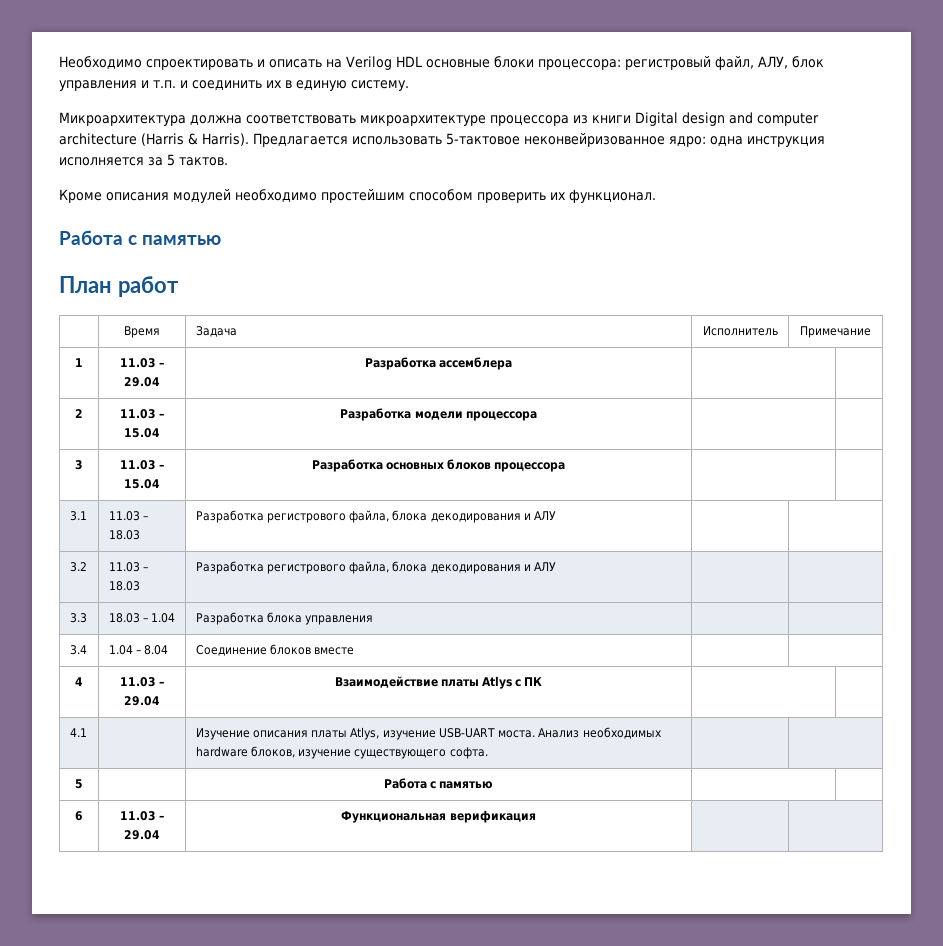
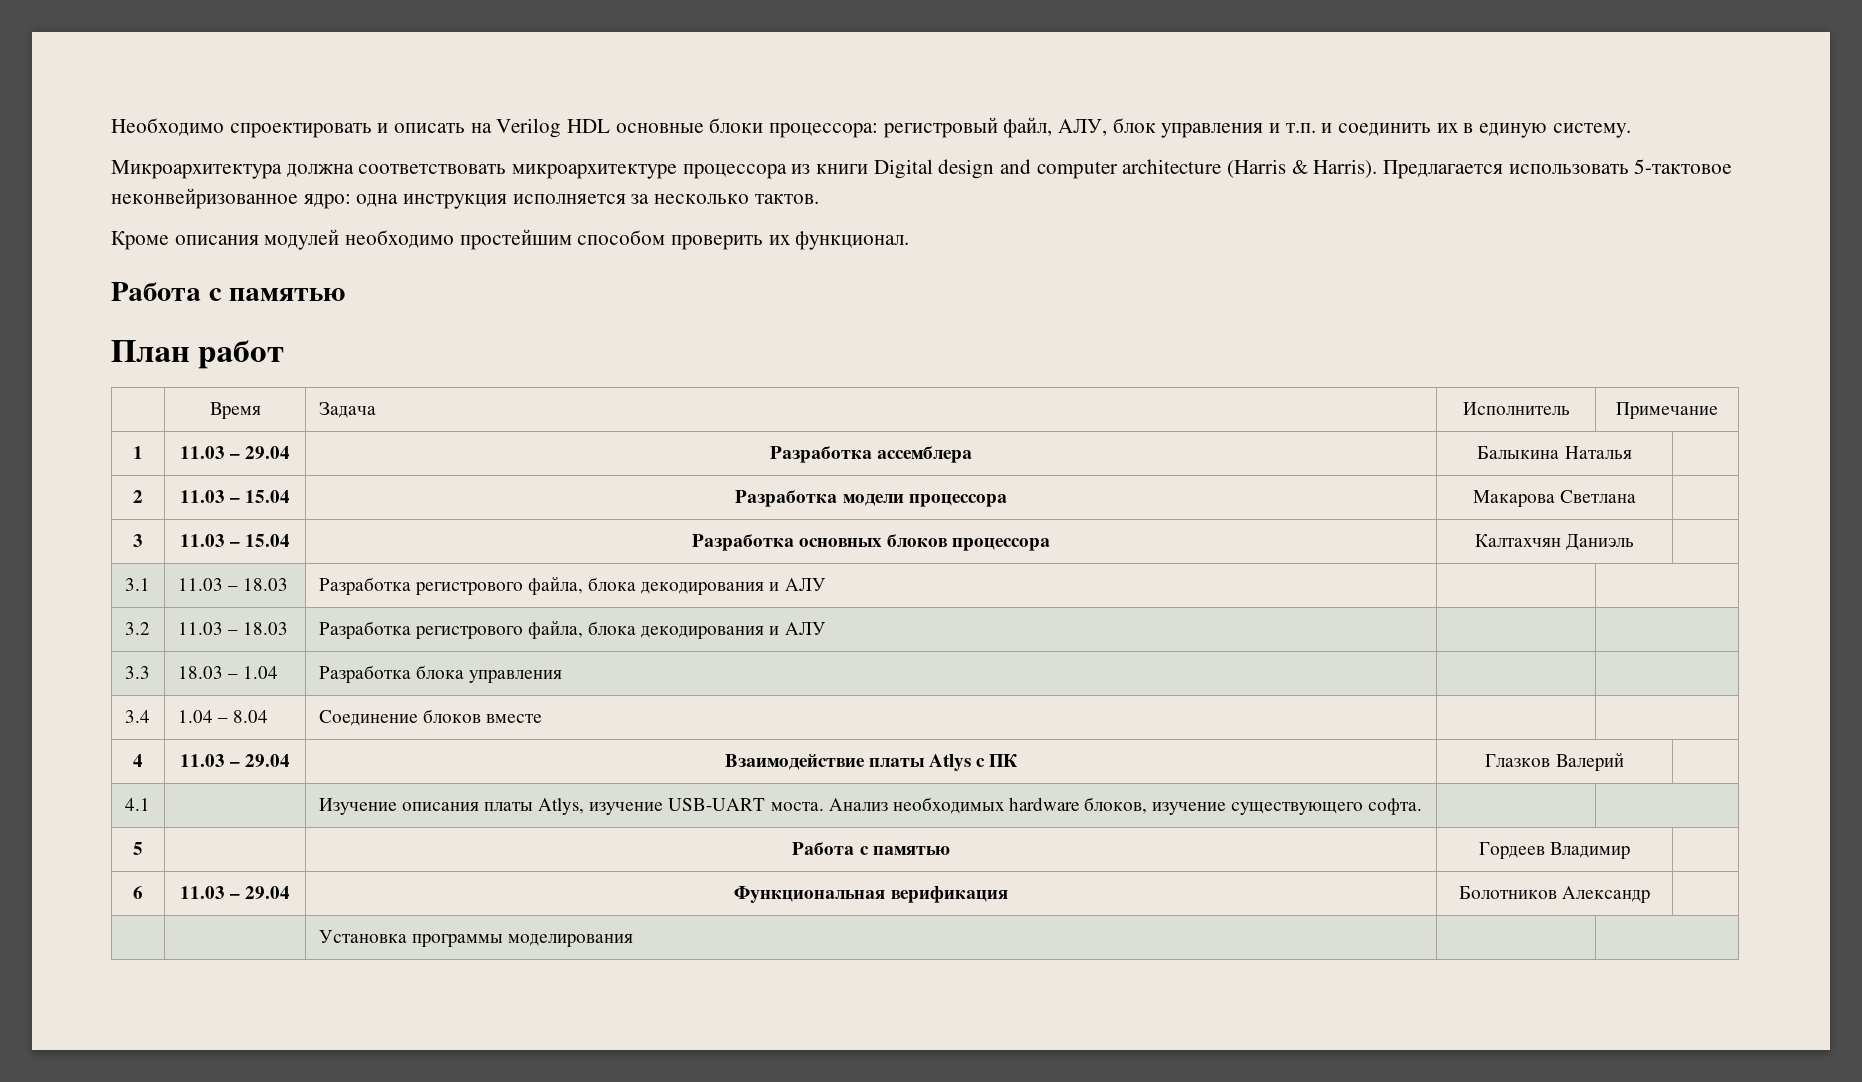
[167,154,175,166] 5 -> [654,194,750,204] несколько
(513, 363) none -> [1477,446,1632,459] Балыкина Наталья
(537, 416) none -> [1472,490,1637,507] Макарова Светлана
(566, 467) none -> [1474,534,1635,550] Калтахчян Даниэль
(543, 681) none -> [1485,753,1624,771] Глазков Валерий
(494, 785) none -> [1478,842,1631,859] Гордеев Владимир
(536, 816) none -> [1458,886,1651,903] [318,930,634,947] | Болотников Александр | // | | Установка программы моделирования

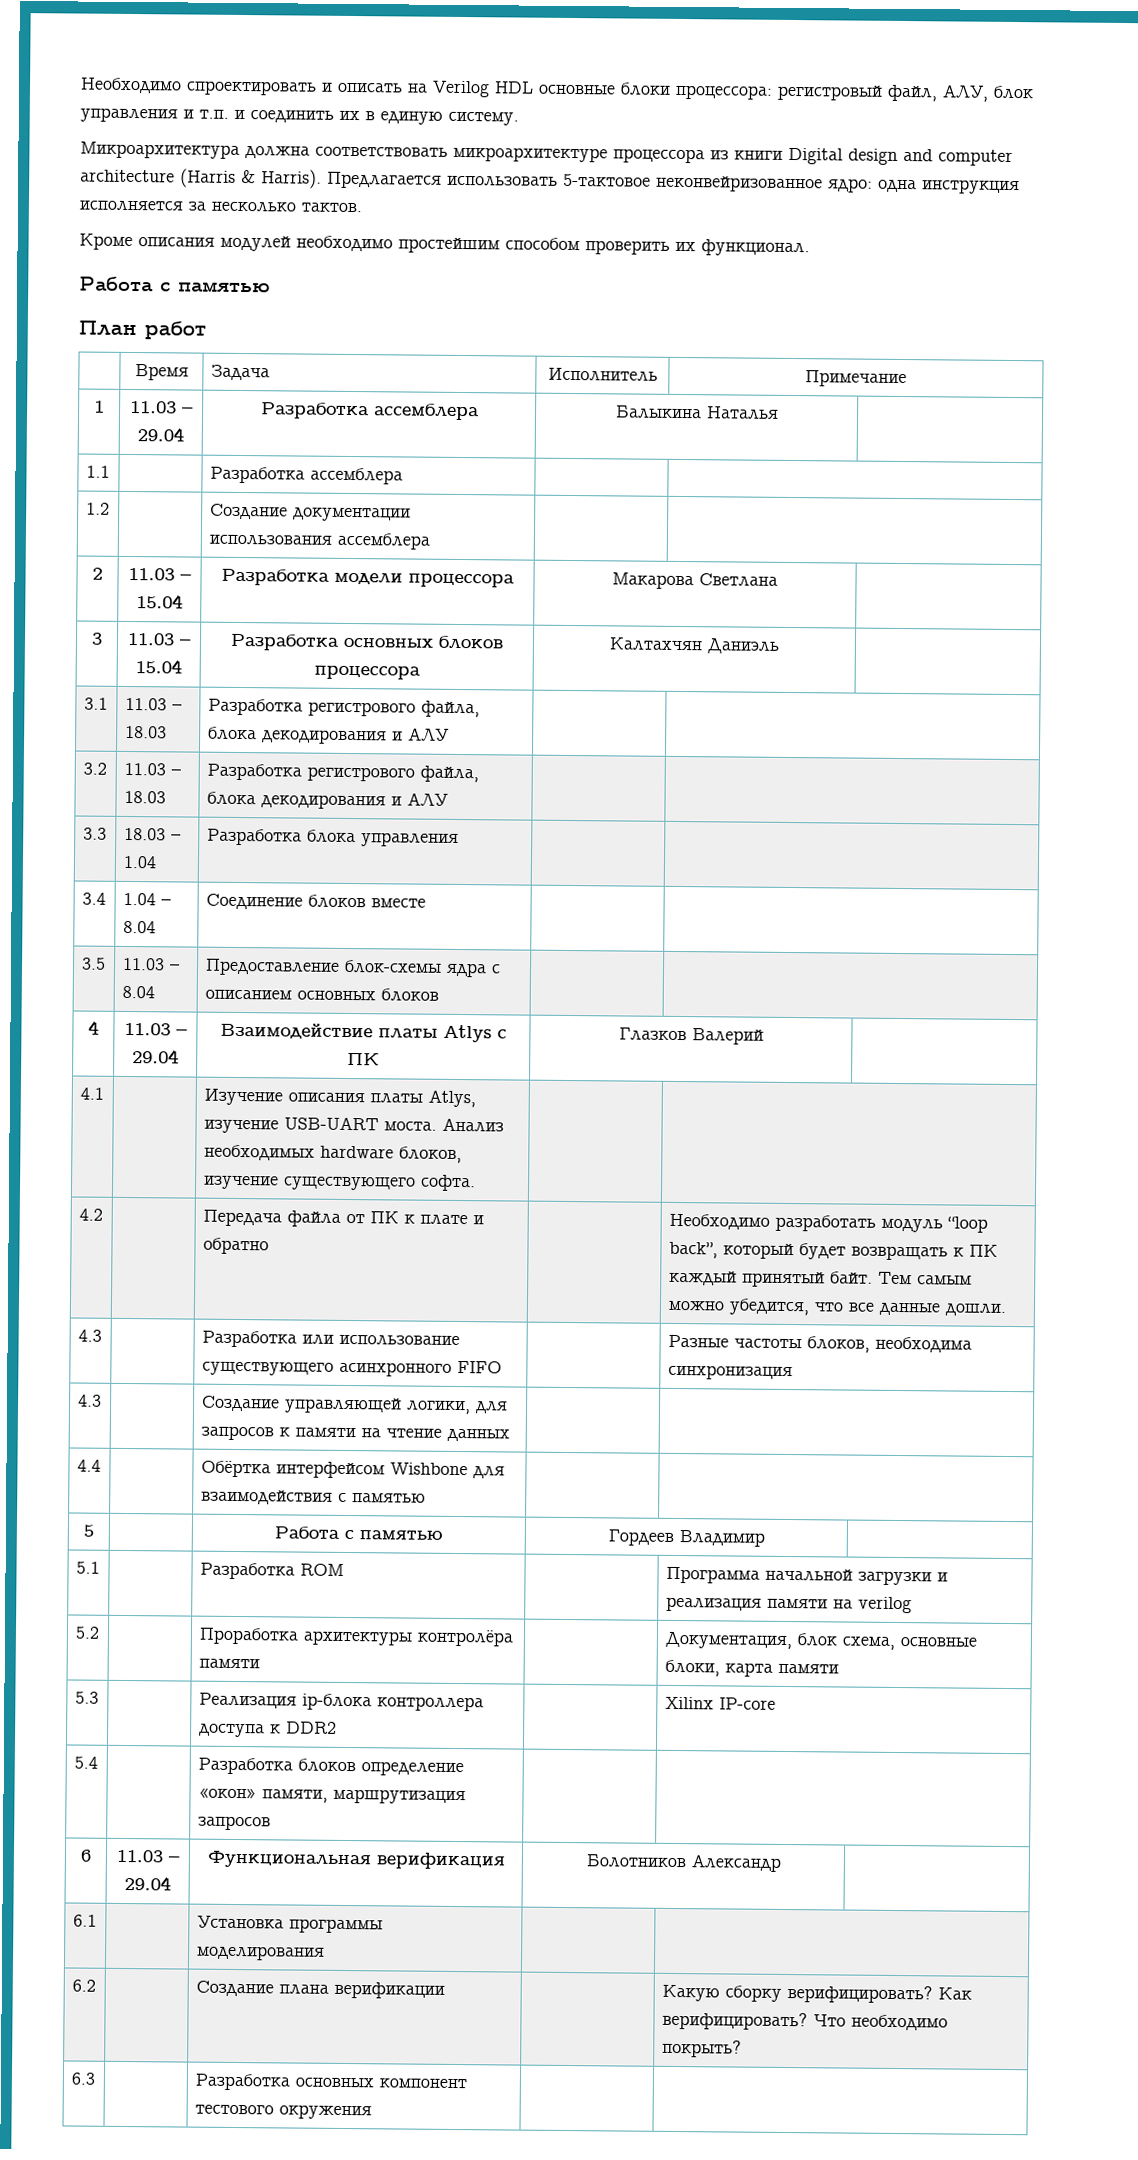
(1632, 452) none -> [85,465,110,478] [209,466,403,485] [85,502,110,515] [209,503,411,522] [208,532,430,550] // 1.1 | | Разработка ассемблера | | // 1.2 | | Создание документации использования ассемблера | |
(543, 718) none -> [80,957,106,970] [121,957,180,971] [121,985,155,999] [204,958,501,978] [204,988,439,1002] // 3.5 | 11.03 – 8.04 | Предоставление блок-схемы ядра с описанием основных блоков | |
(1423, 806) none -> [78,1208,103,1221] [202,1209,484,1227] [202,1237,269,1255] [668,1213,988,1233] [668,1241,998,1261] [668,1270,972,1288] [667,1298,1006,1316] [77,1329,102,1342] [201,1330,460,1348] [201,1360,502,1377] [667,1334,972,1353] [667,1364,793,1381] [77,1394,102,1407] [200,1395,508,1415] [200,1425,510,1442] [76,1459,101,1472] [200,1460,505,1479] [200,1489,426,1505] // 4.2 | | Передача файла от ПК к плате и обратно | | Необходимо разработать модуль “loop back”, который будет возвращать к ПК каждый принятый байт. Тем самым можно убедится, что все данные дошли. // 4.3 | | Разработка или использование существующего асинхронного FIFO | | Разные частоты блоков, необходима синхронизация // 4.3 | | Создание управляющей логики, для запросов к памяти на чтение данных | | // 4.4 | | Обёртка интерфейсом Wishbone для взаимодействия с памятью | |
(1631, 850) none -> [75,1561,100,1574] [199,1562,344,1580] [665,1566,948,1586] [665,1596,912,1614] [74,1626,100,1639] [198,1627,514,1647] [198,1658,260,1669] [664,1631,977,1650] [664,1659,839,1677] [74,1691,99,1704] [198,1692,484,1712] [198,1721,337,1738] [664,1696,776,1710] [73,1756,98,1769] [197,1757,464,1777] [197,1787,466,1805] [197,1815,271,1831] // 5.1 | | Разработка ROM | | Программа начальной загрузки и реализация памяти на verilog // 5.2 | | Проработка архитектуры контролёра памяти | | Документация, блок схема, основные блоки, карта памяти // 5.3 | | Реализация ip-блока контроллера доступа к DDR2 | | Xilinx IP-core // 5.4 | | Разработка блоков определение «окон» памяти, маршрутизация запросов | |
(1651, 894) none -> [72,1914,97,1927] 6.1
(634, 940) none -> [71,1979,96,1992] [195,1980,445,1999] [661,1984,972,2004] [661,2011,948,2031] [661,2039,742,2058] [70,2072,95,2085] [194,2073,467,2091] [194,2104,372,2120] // 6.2 | | Создание плана верификации | | Какую сборку верифицировать? Как верифицировать? Что необходимо покрыть? // 6.3 | | Разработка основных компонент тестового окружения | |

